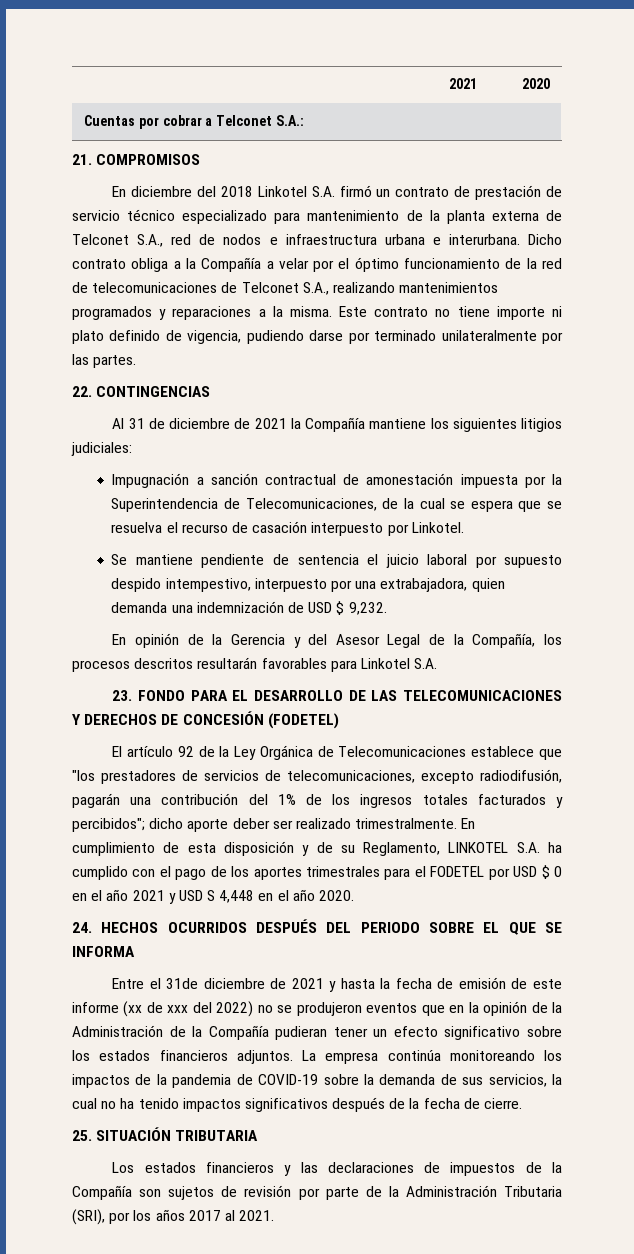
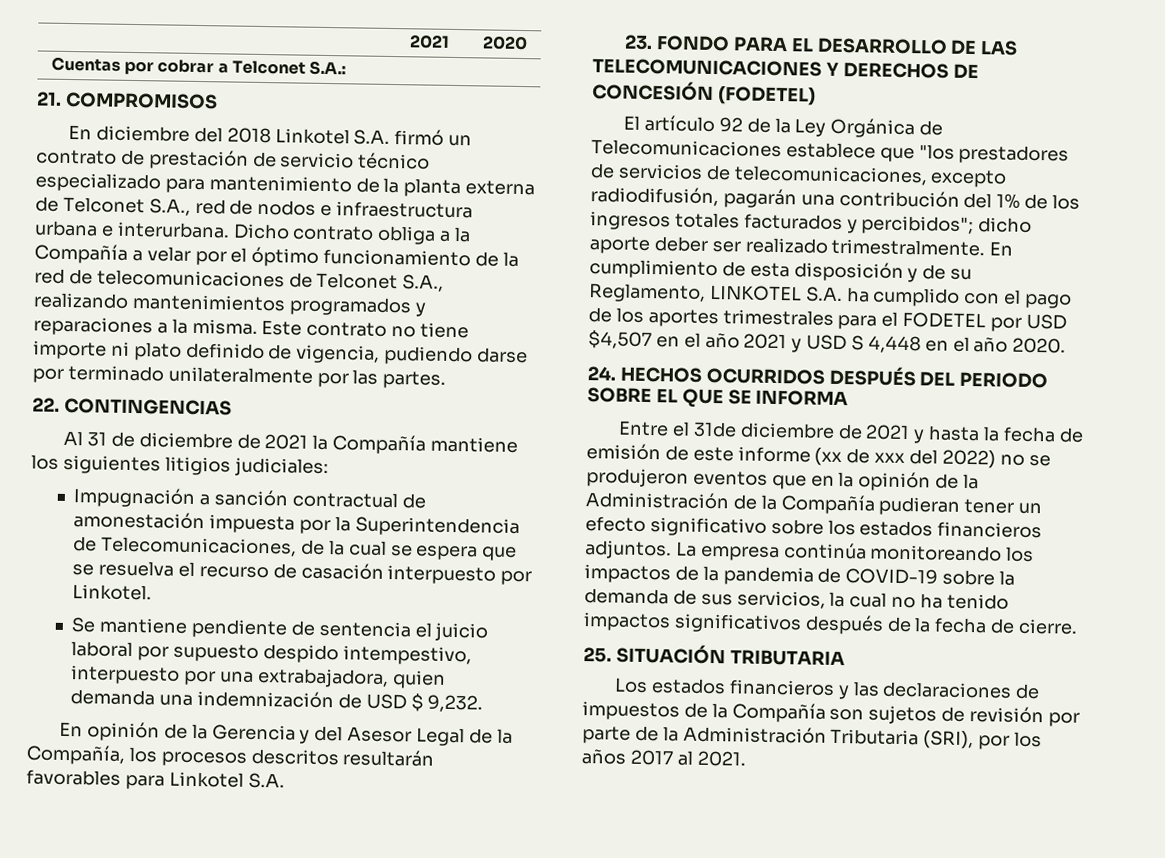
[541,865,562,879] $ 0 -> [588,330,652,350] $4,507

